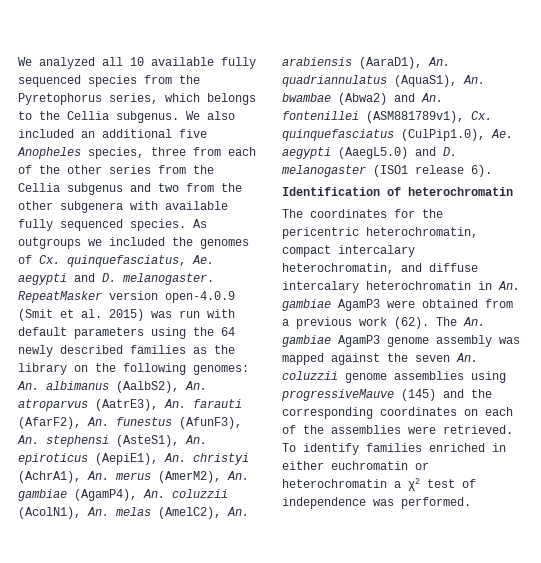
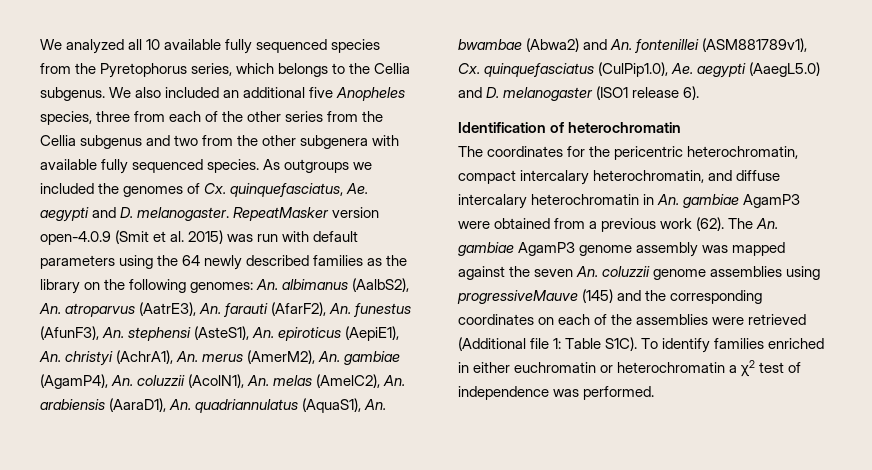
[443,425,513,434] retrieved. -> [748,314,807,325] [458,337,638,351] retrieved (Additional file 1: Table S1C).

